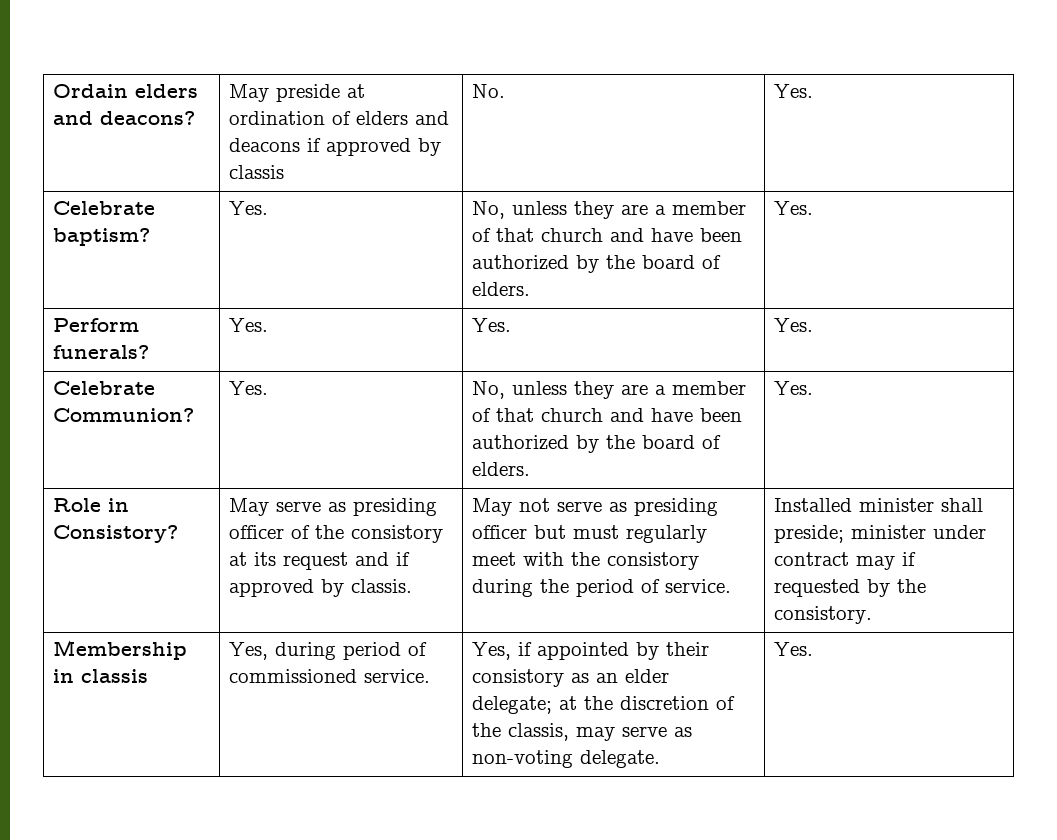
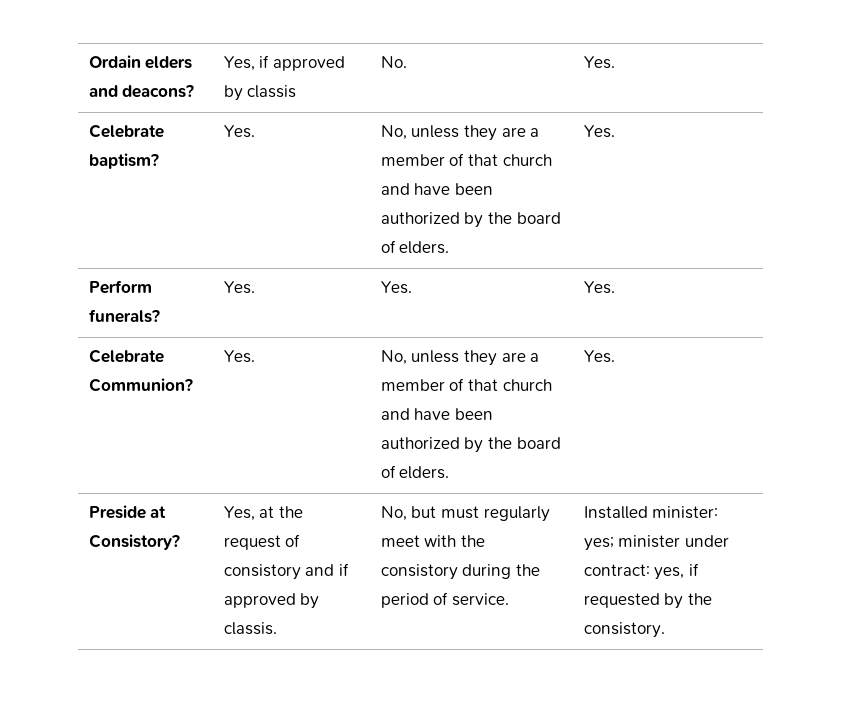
[228,84,365,102] [228,111,449,125] [228,138,300,152] May preside at ordination of elders and deacons -> [223,56,255,71] Yes,
[52,498,129,512] Role in -> [88,505,167,519] Preside at
[228,498,437,516] [228,525,443,543] [228,552,348,570] May serve as presiding officer of the consistory at its request -> [223,506,303,521] [223,534,301,550] [223,564,301,580] Yes, at the request of consistory
[471,498,718,516] [471,525,527,539] May not serve as presiding officer -> [380,506,407,521] No,
[858,498,983,512] [773,525,986,543] [773,552,895,570] minister shall preside; minister under contract may -> [652,506,719,519] [583,535,729,551] [583,564,685,580] minister: yes; minister under contract: yes,
[52,640,187,660] [52,669,148,683] [228,642,427,660] [228,669,430,683] [471,642,709,660] [471,669,669,687] [471,696,735,714] [471,723,692,741] [471,750,660,768] [773,642,813,656] // Membership in classis | Yes, during period of commissioned service. | Yes, if appointed by their consistory as an elder delegate; at the discretion of the classis, may serve as non-voting delegate. | Yes. -> (665, 630) none

